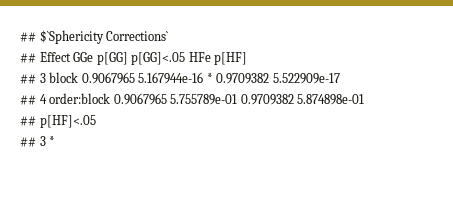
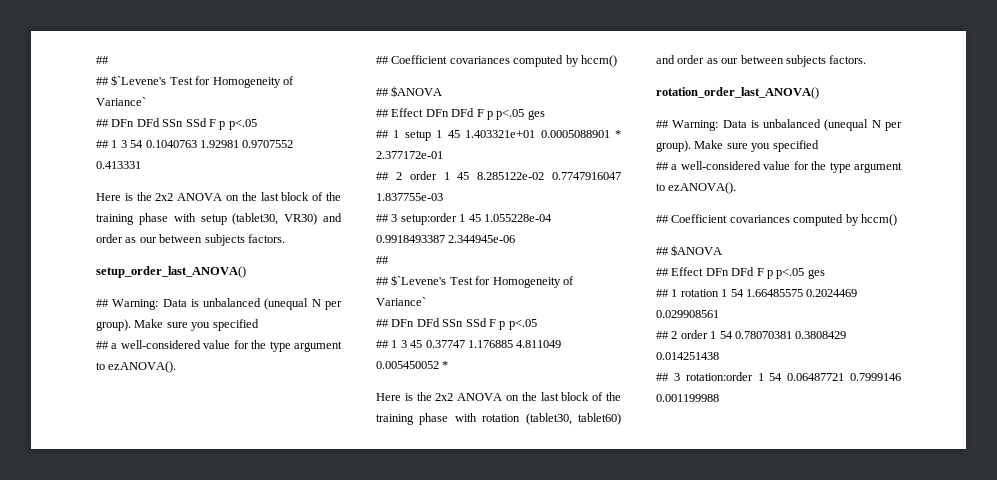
[20,30,169,44] [20,52,248,65] [20,72,340,84] [20,93,365,105] [20,115,96,128] [20,136,56,147] ## $`Sphericity Corrections` // ## Effect GGe p[GG] p[GG]<.05 HFe p[HF] // ## 3 block 0.9067965 5.167944e-16 * 0.9709382 5.522909e-17 // ## 4 order:block 0.9067965 5.755789e-01 0.9709382 5.874898e-01 // ## p[HF]<.05 // ## 3 * -> [96,56,109,64] [96,75,294,88] [96,97,146,106] [96,118,257,130] [96,140,294,148] [96,161,141,169] [96,192,342,201] [96,213,342,225] [96,234,285,246] [96,266,246,278] [96,298,342,310] [96,319,259,331] [96,340,342,352] [96,361,177,373] [376,55,617,67] [376,86,443,97] [376,108,545,120] [376,130,621,141] [376,151,443,159] [376,171,621,180] [376,193,443,201] [376,213,552,225] [376,235,516,243] [376,256,389,264] [376,275,574,288] [376,297,426,306] [376,318,537,330] [376,340,562,348] [376,361,449,369] [376,392,621,401] [376,413,621,425] [656,55,867,67] [656,87,819,99] [656,119,902,131] [656,140,819,152] [656,161,902,173] [656,182,737,194] [656,214,897,226] [656,245,723,256] [656,267,825,279] [656,289,858,297] [656,310,719,318] [656,330,847,339] [656,352,719,360] [656,372,901,381] [656,394,719,402] ## // ## $`Levene's Test for Homogeneity of Variance` // ## DFn DFd SSn SSd F p p<.05 // ## 1 3 54 0.1040763 1.92981 0.9707552 0.413331 // Here is the 2x2 ANOVA on the last block of the training phase with setup (tablet30, VR30) and order as our between subjects factors. // setup_order_last_ANOVA() // ## Warning: Data is unbalanced (unequal N per group). Make sure you specified // ## a well-considered value for the type argument to ezANOVA(). // ## Coefficient covariances computed by hccm() // ## $ANOVA // ## Effect DFn DFd F p p<.05 ges // ## 1 setup 1 45 1.403321e+01 0.0005088901 * 2.377172e-01 // ## 2 order 1 45 8.285122e-02 0.7747916047 1.837755e-03 // ## 3 setup:order 1 45 1.055228e-04 0.9918493387 2.344945e-06 // ## // ## $`Levene's Test for Homogeneity of Variance` // ## DFn DFd SSn SSd F p p<.05 // ## 1 3 45 0.37747 1.176885 4.811049 0.005450052 * // Here is the 2x2 ANOVA on the last block of the training phase with rotation (tablet30, tablet60) and order as our between subjects factors. // rotation_order_last_ANOVA() // ## Warning: Data is unbalanced (unequal N per group). Make sure you specified // ## a well-considered value for the type argument to ezANOVA(). // ## Coefficient covariances computed by hccm() // ## $ANOVA // ## Effect DFn DFd F p p<.05 ges // ## 1 rotation 1 54 1.66485575 0.2024469 0.029908561 // ## 2 order 1 54 0.78070381 0.3808429 0.014251438 // ## 3 rotation:order 1 54 0.06487721 0.7999146 0.001199988

